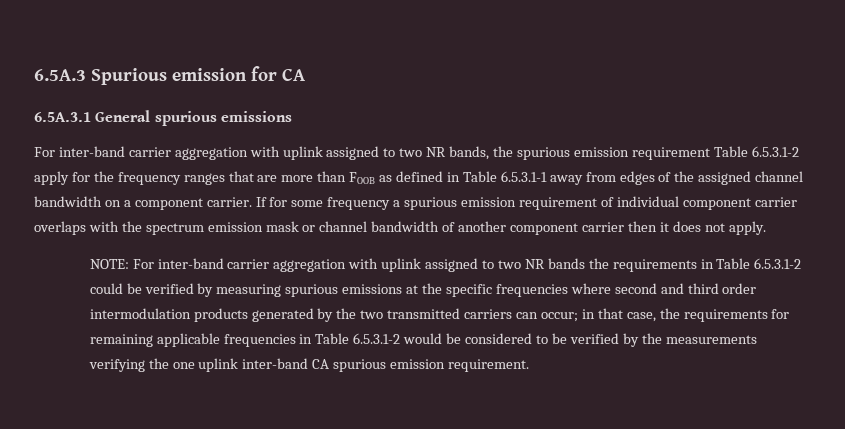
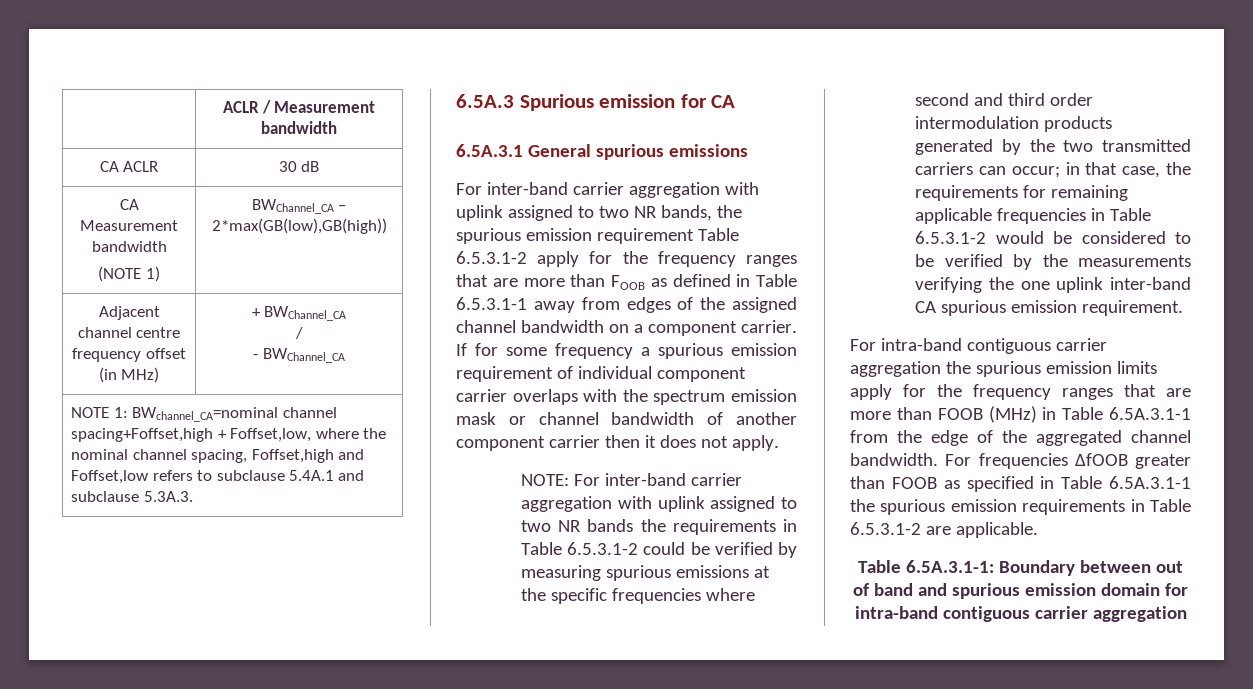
(34, 75) none -> [222,100,376,114] [261,121,337,134] [99,161,159,172] [278,161,320,172] [119,199,139,210] [80,220,178,231] [91,241,167,252] [98,266,160,282] [251,199,347,214] [211,218,387,234] [98,306,160,320] [77,327,181,338] [72,348,186,362] [98,367,160,383] [251,306,347,321] [294,327,303,339] [253,348,345,363] [71,407,337,422] [71,428,386,442] [71,449,364,463] [71,470,365,484] [71,491,193,502] | ACLR / Measurement bandwidth // CA ACLR | 30 dB // CA Measurement bandwidth // (NOTE 1) | BWChannel_CA – 2*max(GB(low),GB(high)) // Adjacent channel centre frequency offset (in MHz) | + BWChannel_CA // / // - BWChannel_CA // NOTE 1: BWchannel_CA=nominal channel spacing+Foffset,high + Foffset,low, where the nominal channel spacing, Foffset,high and Foffset,low refers to subclause 5.4A.1 and subclause 5.3A.3. //
(530, 365) none -> [850,338,1107,354] [850,361,1157,377] [850,384,1191,400] [850,406,1191,423] [850,430,1191,446] [850,453,1191,469] [850,476,1191,492] [850,499,1191,515] [850,522,1038,538] [858,560,1183,576] [853,583,1188,599] [854,606,1187,622] // For intra-band contiguous carrier aggregation the spurious emission limits apply for the frequency ranges that are more than FOOB (MHz) in Table 6.5A.3.1-1 from the edge of the aggregated channel bandwidth. For frequencies ΔfOOB greater than FOOB as specified in Table 6.5A.3.1-1 the spurious emission requirements in Table 6.5.3.1-2 are applicable. // Table 6.5A.3.1-1: Boundary between out of band and spurious emission domain for intra-band contiguous carrier aggregation

